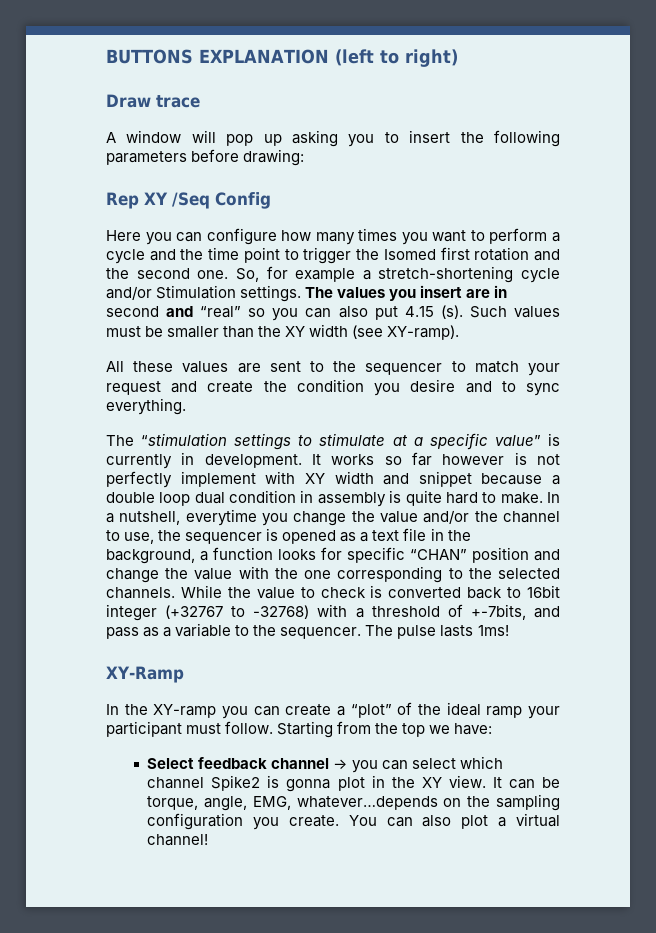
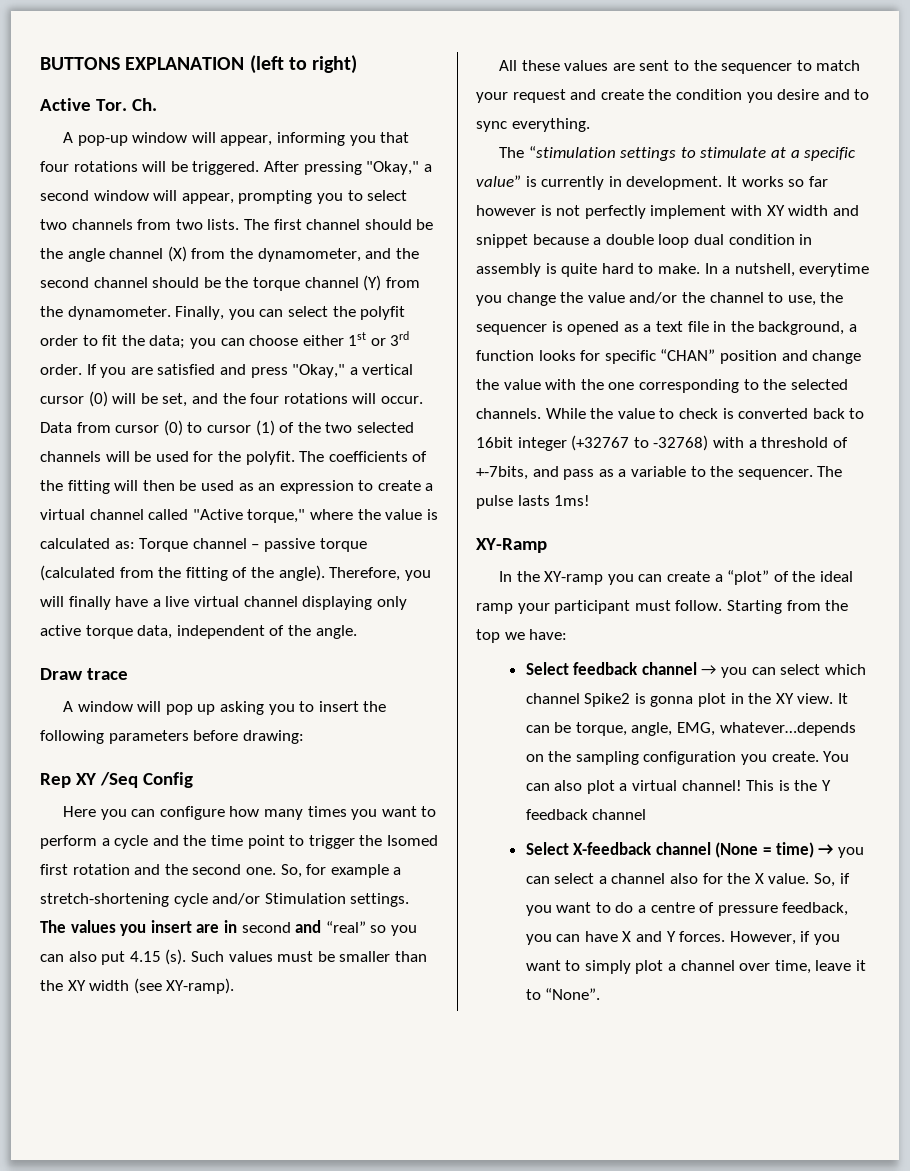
(458, 58) none -> [40,98,157,111] [63,132,410,146] [40,161,432,175] [40,190,408,204] [40,219,434,230] [40,246,419,262] [40,275,420,291] [40,306,406,320] [40,331,410,349] [40,364,414,378] [40,391,423,407] [40,420,414,436] [40,451,428,465] [40,480,434,494] [40,509,438,523] [40,538,367,552] [40,565,431,581] [40,596,407,610] [40,625,357,639] // Active Tor. Ch. // A pop-up window will appear, informing you that four rotations will be triggered. After pressing "Okay," a second window will appear, prompting you to select two channels from two lists. The first channel should be the angle channel (X) from the dynamometer, and the second channel should be the torque channel (Y) from the dynamometer. Finally, you can select the polyfit order to fit the data; you can choose either 1st or 3rd order. If you are satisfied and press "Okay," a vertical cursor (0) will be set, and the four rotations will occur. Data from cursor (0) to cursor (1) of the two selected channels will be used for the polyfit. The coefficients of the fitting will then be used as an expression to create a virtual channel called "Active torque," where the value is calculated as: Torque channel – passive torque (calculated from the fitting of the angle). Therefore, you will finally have a live virtual channel displaying only active torque data, independent of the angle.
(209, 840) none -> [746,780,832,791] [525,809,647,820] [525,842,864,858] [525,873,850,887] [525,902,849,916] [525,931,841,945] [525,960,867,974] [525,988,601,1000] This is the Y feedback channel // Select X-feedback channel (None = time) → you can select a channel also for the X value. So, if you want to do a centre of pressure feedback, you can have X and Y forces. However, if you want to simply plot a channel over time, leave it to “None”.

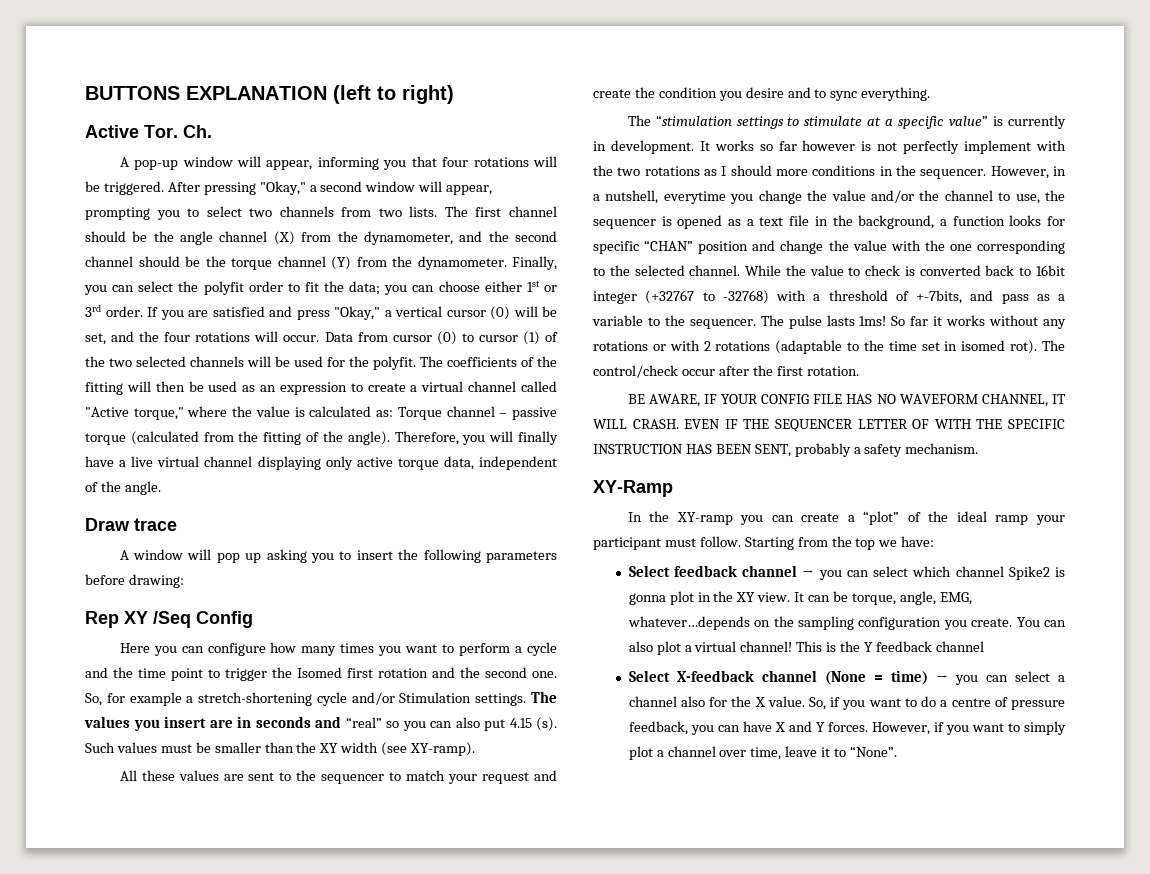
[241,922,291,933] second -> [255,716,311,728] seconds
[766,205,859,216] [476,234,813,248] [476,263,718,277] XY width and snippet because a double loop dual condition in assembly is quite hard to make. In -> [593,165,1066,179] the two rotations as I should more conditions in the sequencer. However, in
[476,408,541,419] channels. -> [689,265,741,276] channel.
(591, 500) none -> [891,315,1066,329] [593,340,1066,354] [593,365,859,378] [627,394,1066,407] [593,419,1065,432] [593,443,979,457] So far it works without any rotations or with 2 rotations (adaptable to the time set in isomed rot). The control/check occur after the first rotation. // BE AWARE, IF YOUR CONFIG FILE HAS NO WAVEFORM CHANNEL, IT WILL CRASH. EVEN IF THE SEQUENCER LETTER OF WITH THE SPECIFIC INSTRUCTION HAS BEEN SENT, probably a safety mechanism.

